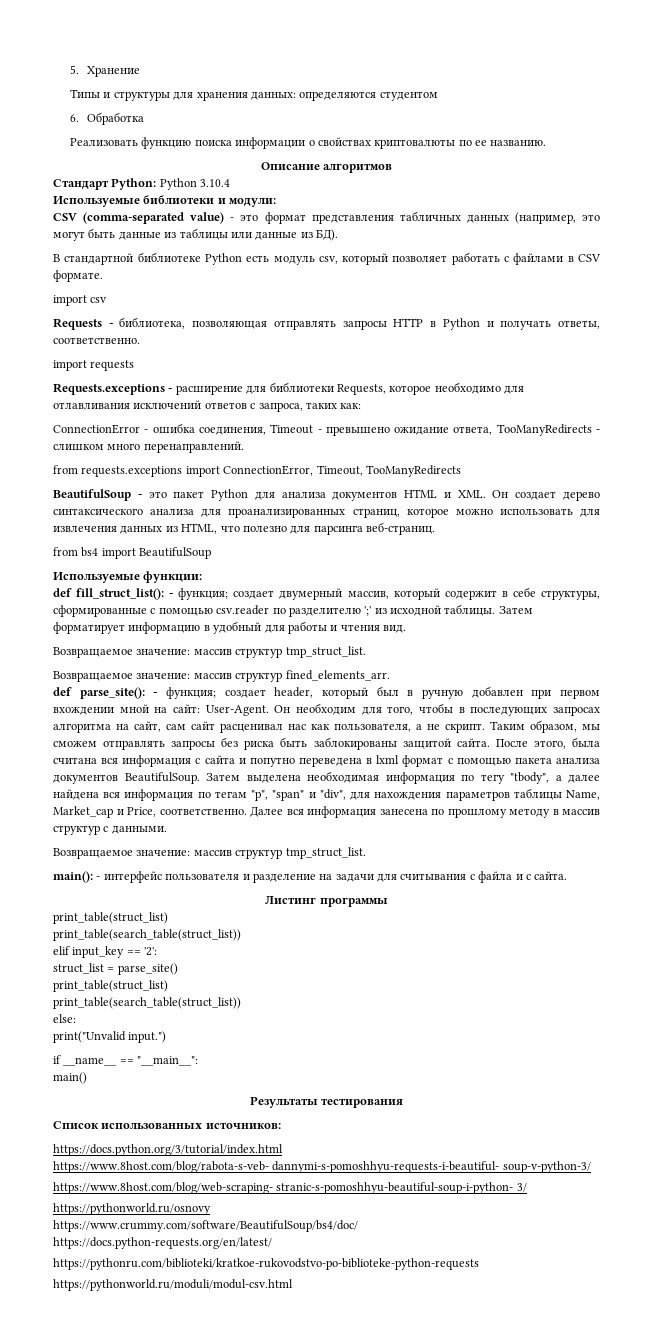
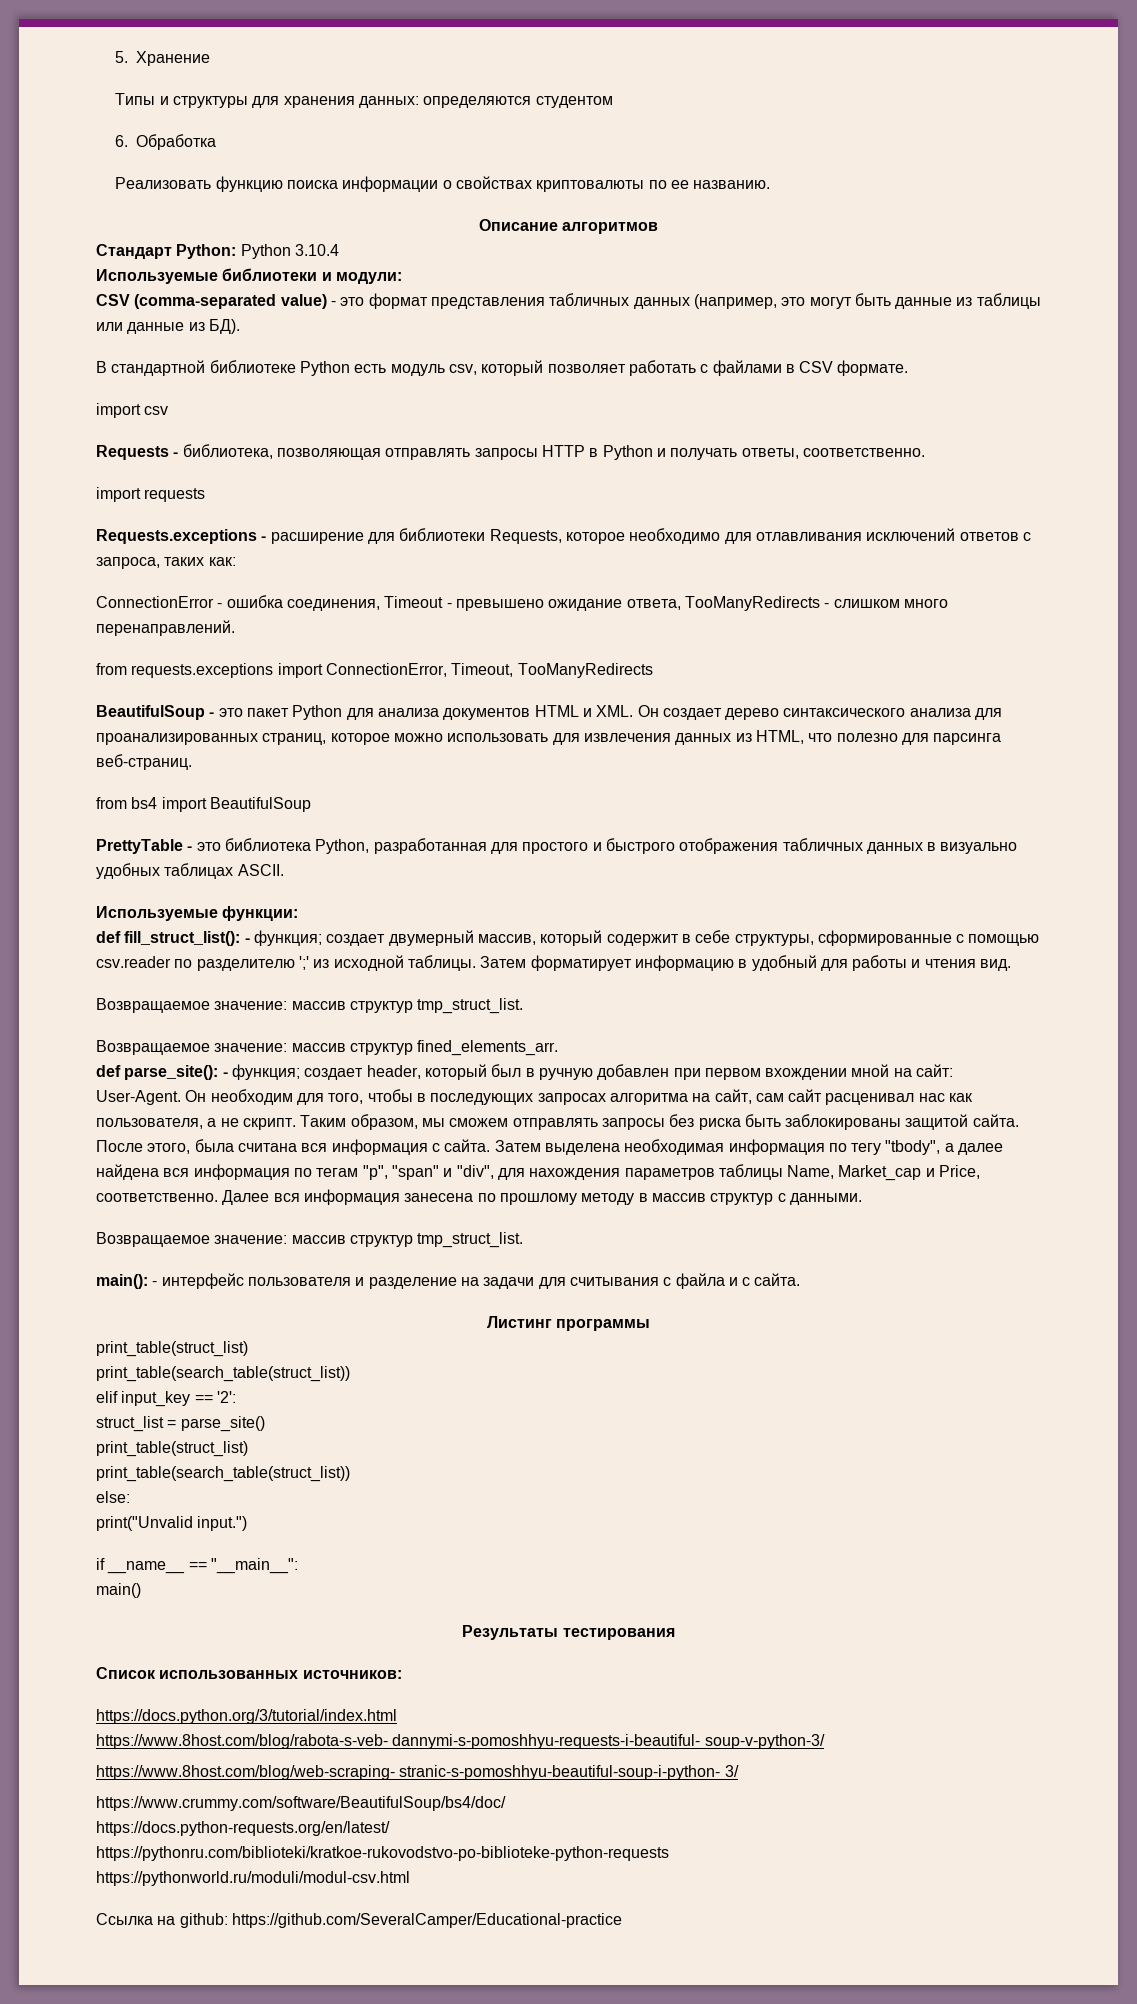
(212, 553) none -> [96,838,1018,854] [96,863,284,879] // PrettyTable - это библиотека Python, разработанная для простого и быстрого отображения табличных данных в визуально удобных таблицах ASCII.
[204,755,601,767] [53,772,200,784] сайта и попутно переведена в lxml формат с помощью пакета анализа документов BeautifulSoup. -> [444,1139,491,1152] сайта.
[53,1203,211,1215] // https://pythonworld.ru/osnovy -> (739, 1771) none
(293, 1285) none -> [96,1913,622,1928] // Ссылка на github: https://github.com/SeveralCamper/Educational-practice

